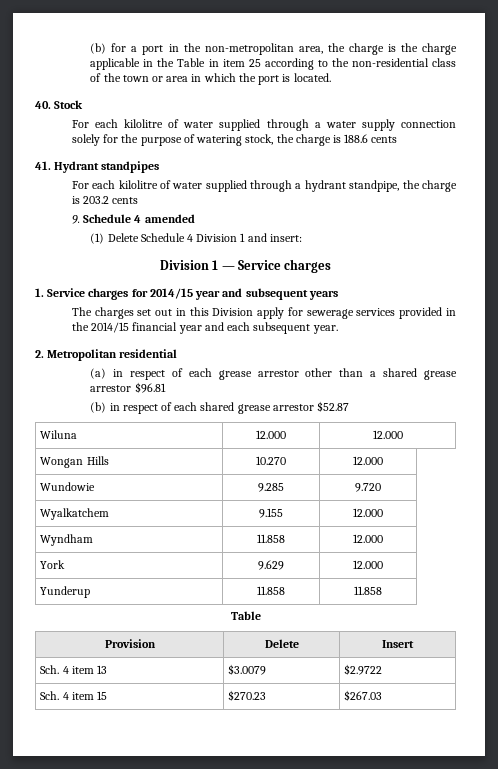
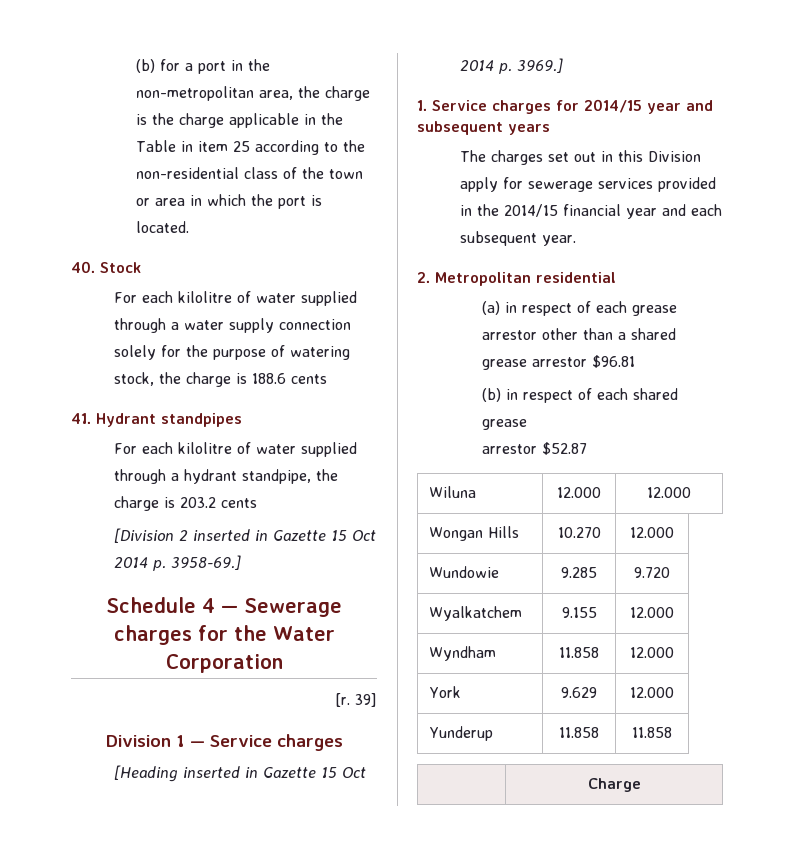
[71,214,195,224] [90,233,302,244] 9. Schedule 4 amended // (1) Delete Schedule 4 Division 1 and insert: -> [114,528,377,543] [114,555,242,571] [106,597,342,617] [113,625,335,645] [165,654,283,673] [335,693,377,707] [Division 2 inserted in Gazette 15 Oct 2014 p. 3958-69.] // Schedule 4 — Sewerage charges for the Water Corporation // [r. 39]
(332, 266) none -> [114,765,367,782] [460,58,564,74] // [Heading inserted in Gazette 15 Oct 2014 p. 3969.]
(271, 409) none -> (528, 424) //
[230,611,261,620] [104,639,156,648] [264,639,299,648] [382,640,414,648] [40,665,108,674] [228,664,267,675] [344,664,383,675] [40,691,108,700] [228,690,267,701] [344,690,383,701] // Table // Provision | Delete | Insert // Sch. 4 item 13 | $3.0079 | $2.9722 // Sch. 4 item 15 | $270.23 | $267.03 -> [587,778,641,792] // | Charge

